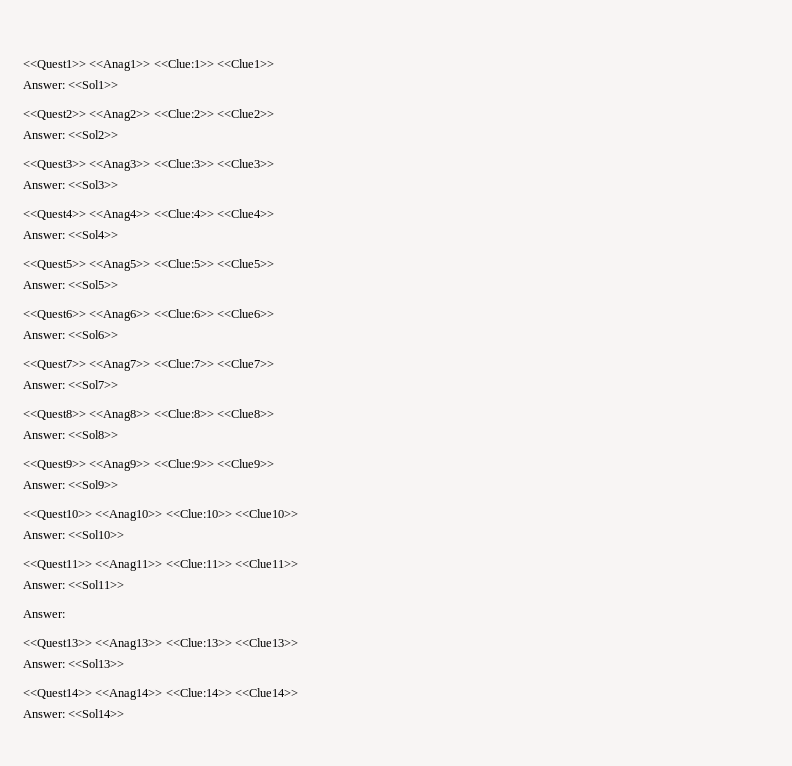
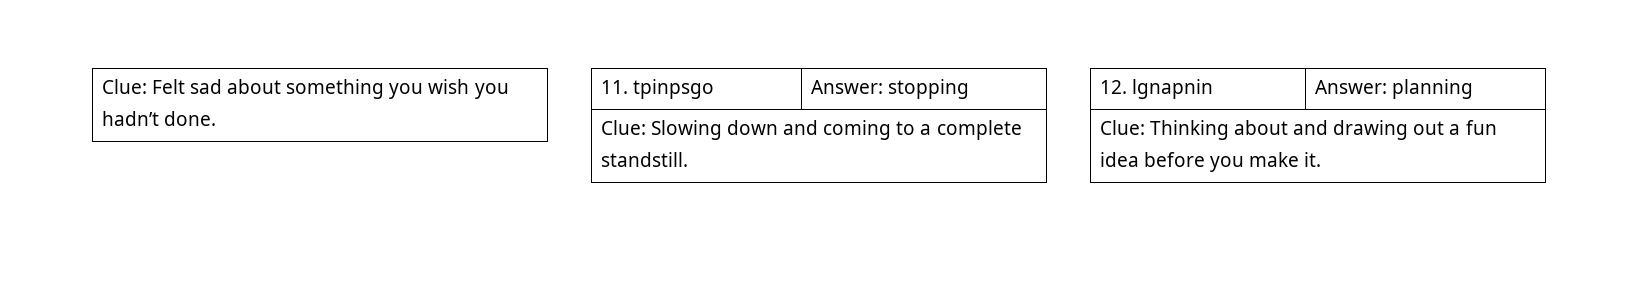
[23,59,275,71] [23,80,119,89] [23,109,275,121] [23,130,119,139] [23,159,275,171] [23,180,119,189] [23,209,275,221] [23,230,119,239] [23,259,275,271] [23,280,119,289] [23,309,275,321] [23,330,119,339] [23,359,275,371] [23,380,119,389] [23,409,275,421] [23,430,119,439] [23,459,275,471] [23,480,119,489] [23,509,299,521] [23,530,125,539] [23,559,299,571] [23,580,125,589] [23,610,65,618] [23,638,299,650] [23,659,125,668] [23,688,299,700] [23,709,125,718] <<Quest1>> <<Anag1>> <<Clue:1>> <<Clue1>> // Answer: <<Sol1>> // <<Quest2>> <<Anag2>> <<Clue:2>> <<Clue2>> // Answer: <<Sol2>> // <<Quest3>> <<Anag3>> <<Clue:3>> <<Clue3>> // Answer: <<Sol3>> // <<Quest4>> <<Anag4>> <<Clue:4>> <<Clue4>> // Answer: <<Sol4>> // <<Quest5>> <<Anag5>> <<Clue:5>> <<Clue5>> // Answer: <<Sol5>> // <<Quest6>> <<Anag6>> <<Clue:6>> <<Clue6>> // Answer: <<Sol6>> // <<Quest7>> <<Anag7>> <<Clue:7>> <<Clue7>> // Answer: <<Sol7>> // <<Quest8>> <<Anag8>> <<Clue:8>> <<Clue8>> // Answer: <<Sol8>> // <<Quest9>> <<Anag9>> <<Clue:9>> <<Clue9>> // Answer: <<Sol9>> // <<Quest10>> <<Anag10>> <<Clue:10>> <<Clue10>> // Answer: <<Sol10>> // <<Quest11>> <<Anag11>> <<Clue:11>> <<Clue11>> // Answer: <<Sol11>> // Answer: // <<Quest13>> <<Anag13>> <<Clue:13>> <<Clue13>> // Answer: <<Sol13>> // <<Quest14>> <<Anag14>> <<Clue:14>> <<Clue14>> // Answer: <<Sol14>> -> [101,79,509,99] [101,111,216,126] [600,79,714,99] [810,79,969,99] [600,120,1022,140] [600,152,688,167] [1099,79,1213,99] [1314,79,1473,99] [1099,120,1497,140] [1099,152,1322,172] Clue: Felt sad about something you wish you hadn’t done. // 11. tpinpsgo | Answer: stopping // Clue: Slowing down and coming to a complete standstill. // 12. lgnapnin | Answer: planning // Clue: Thinking about and drawing out a fun idea before you make it.

